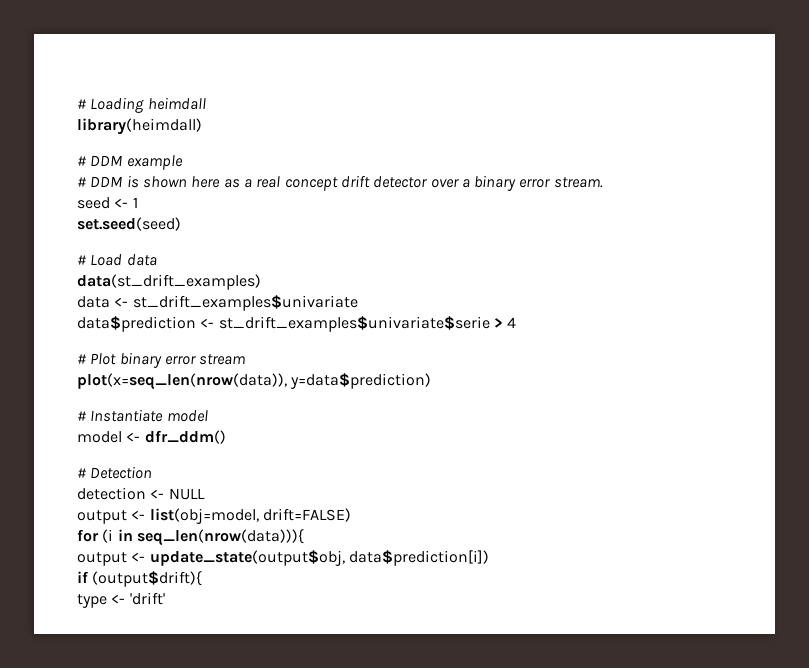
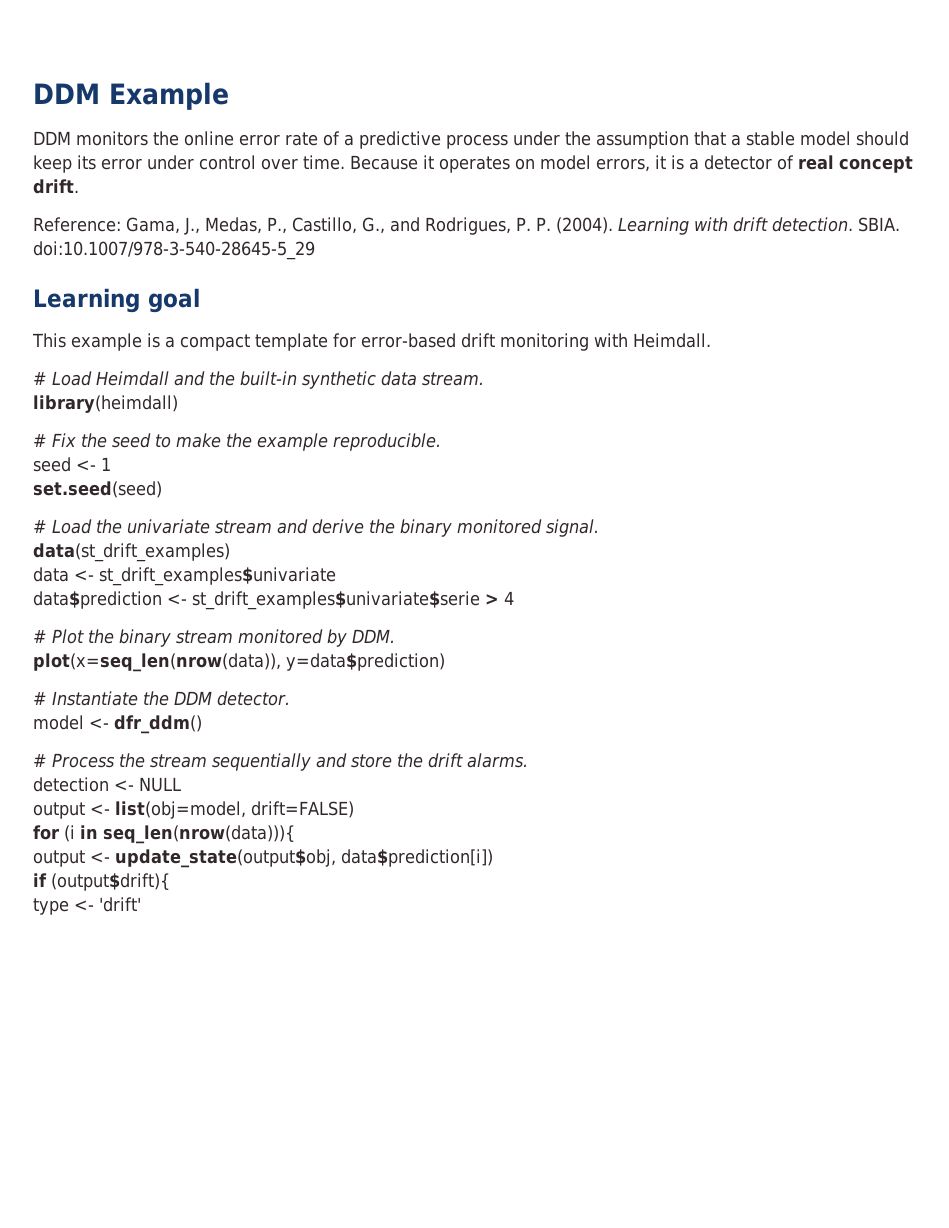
[77,97,206,113] [77,118,202,135] [77,155,183,170] [77,175,603,191] # Loading heimdall // library(heimdall) // # DDM example // # DDM is shown here as a real concept drift detector over a binary error stream. -> [33,82,229,110] [33,131,909,149] [33,155,913,173] [33,179,79,194] [33,217,900,235] [33,241,315,260] [33,288,200,313] [32,333,711,351] [33,371,484,389] [33,395,178,413] [33,433,441,451] DDM Example // DDM monitors the online error rate of a predictive process under the assumption that a stable model should keep its error under control over time. Because it operates on model errors, it is a detector of real concept drift. // Reference: Gama, J., Medas, P., Castillo, G., and Rodrigues, P. P. (2004). Learning with drift detection. SBIA. doi:10.1007/978-3-540-28645-5_29 // Learning goal // This example is a compact template for error-based drift monitoring with Heimdall. // # Load Heimdall and the built-in synthetic data stream. // library(heimdall) // # Fix the seed to make the example reproducible.
[126,254,157,266] data -> [96,519,599,537] the univariate stream and derive the binary monitored signal.
[119,352,246,368] binary error stream -> [88,629,395,647] the binary stream monitored by DDM.
[166,410,208,422] model -> [143,691,290,706] the DDM detector.
[90,466,153,479] Detection -> [52,753,528,771] Process the stream sequentially and store the drift alarms.

